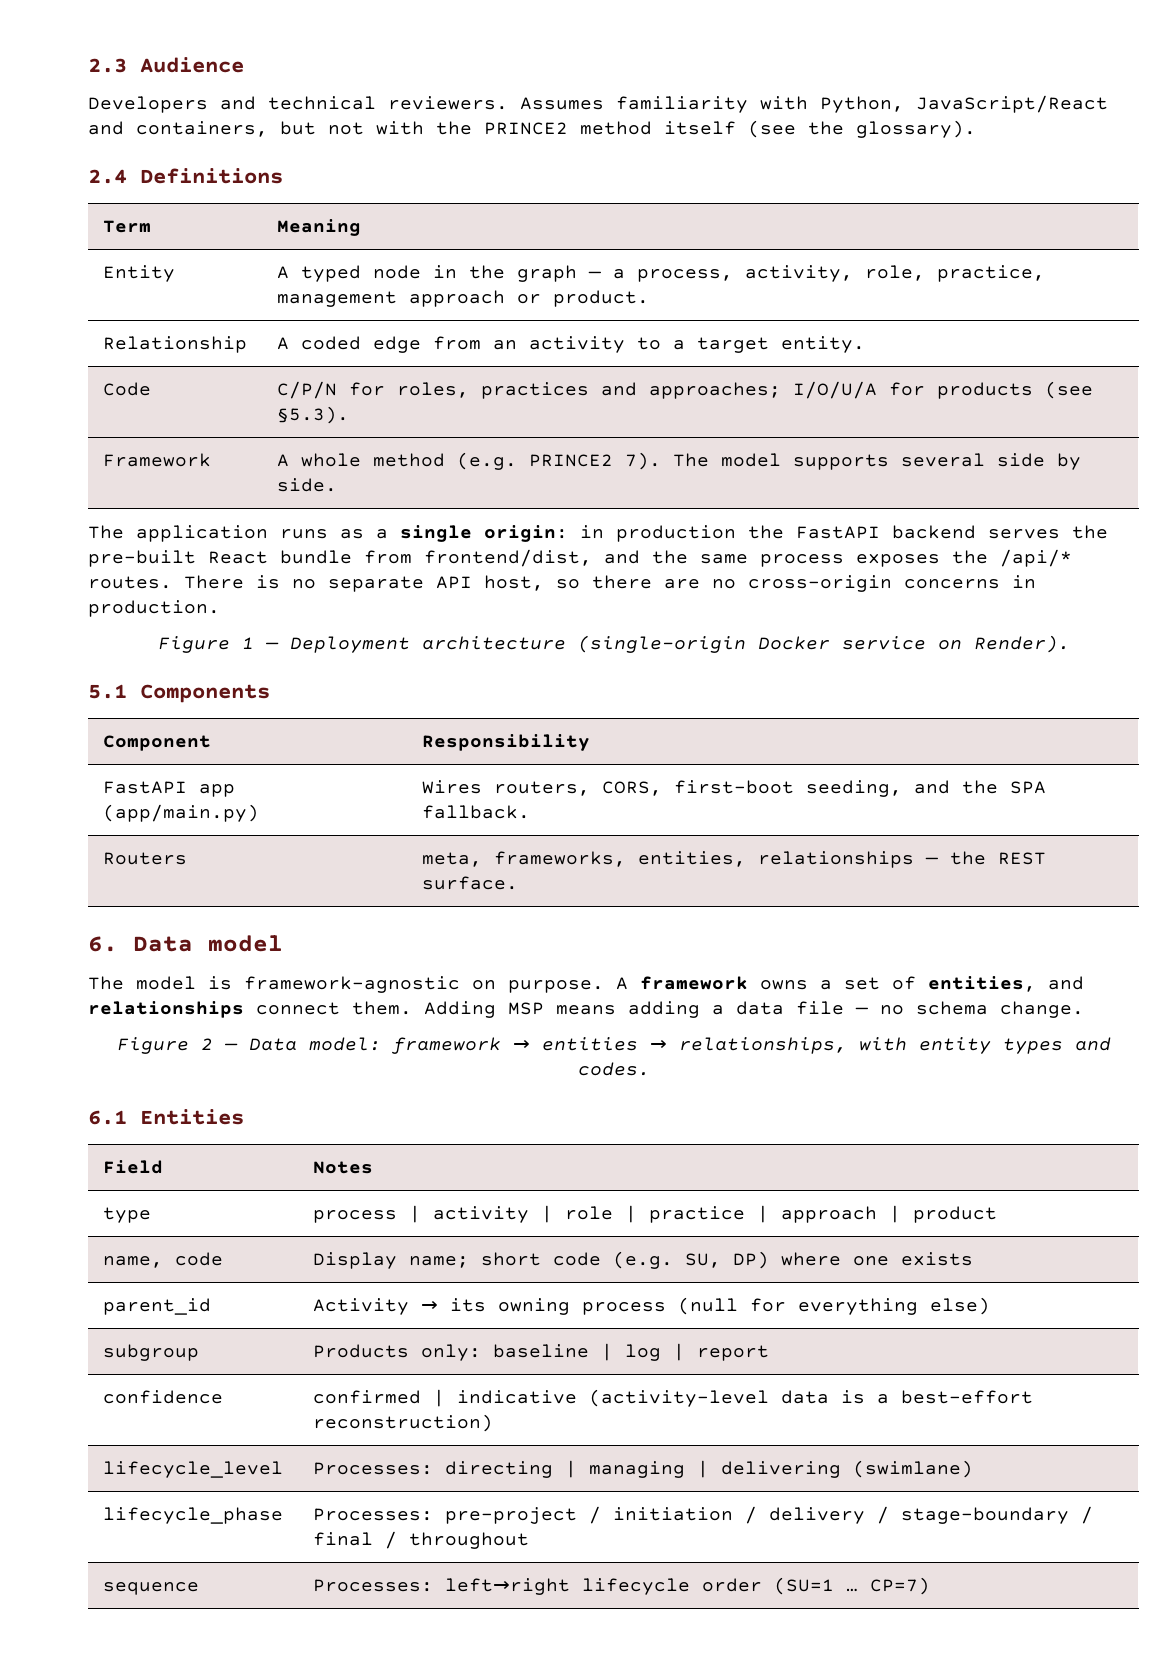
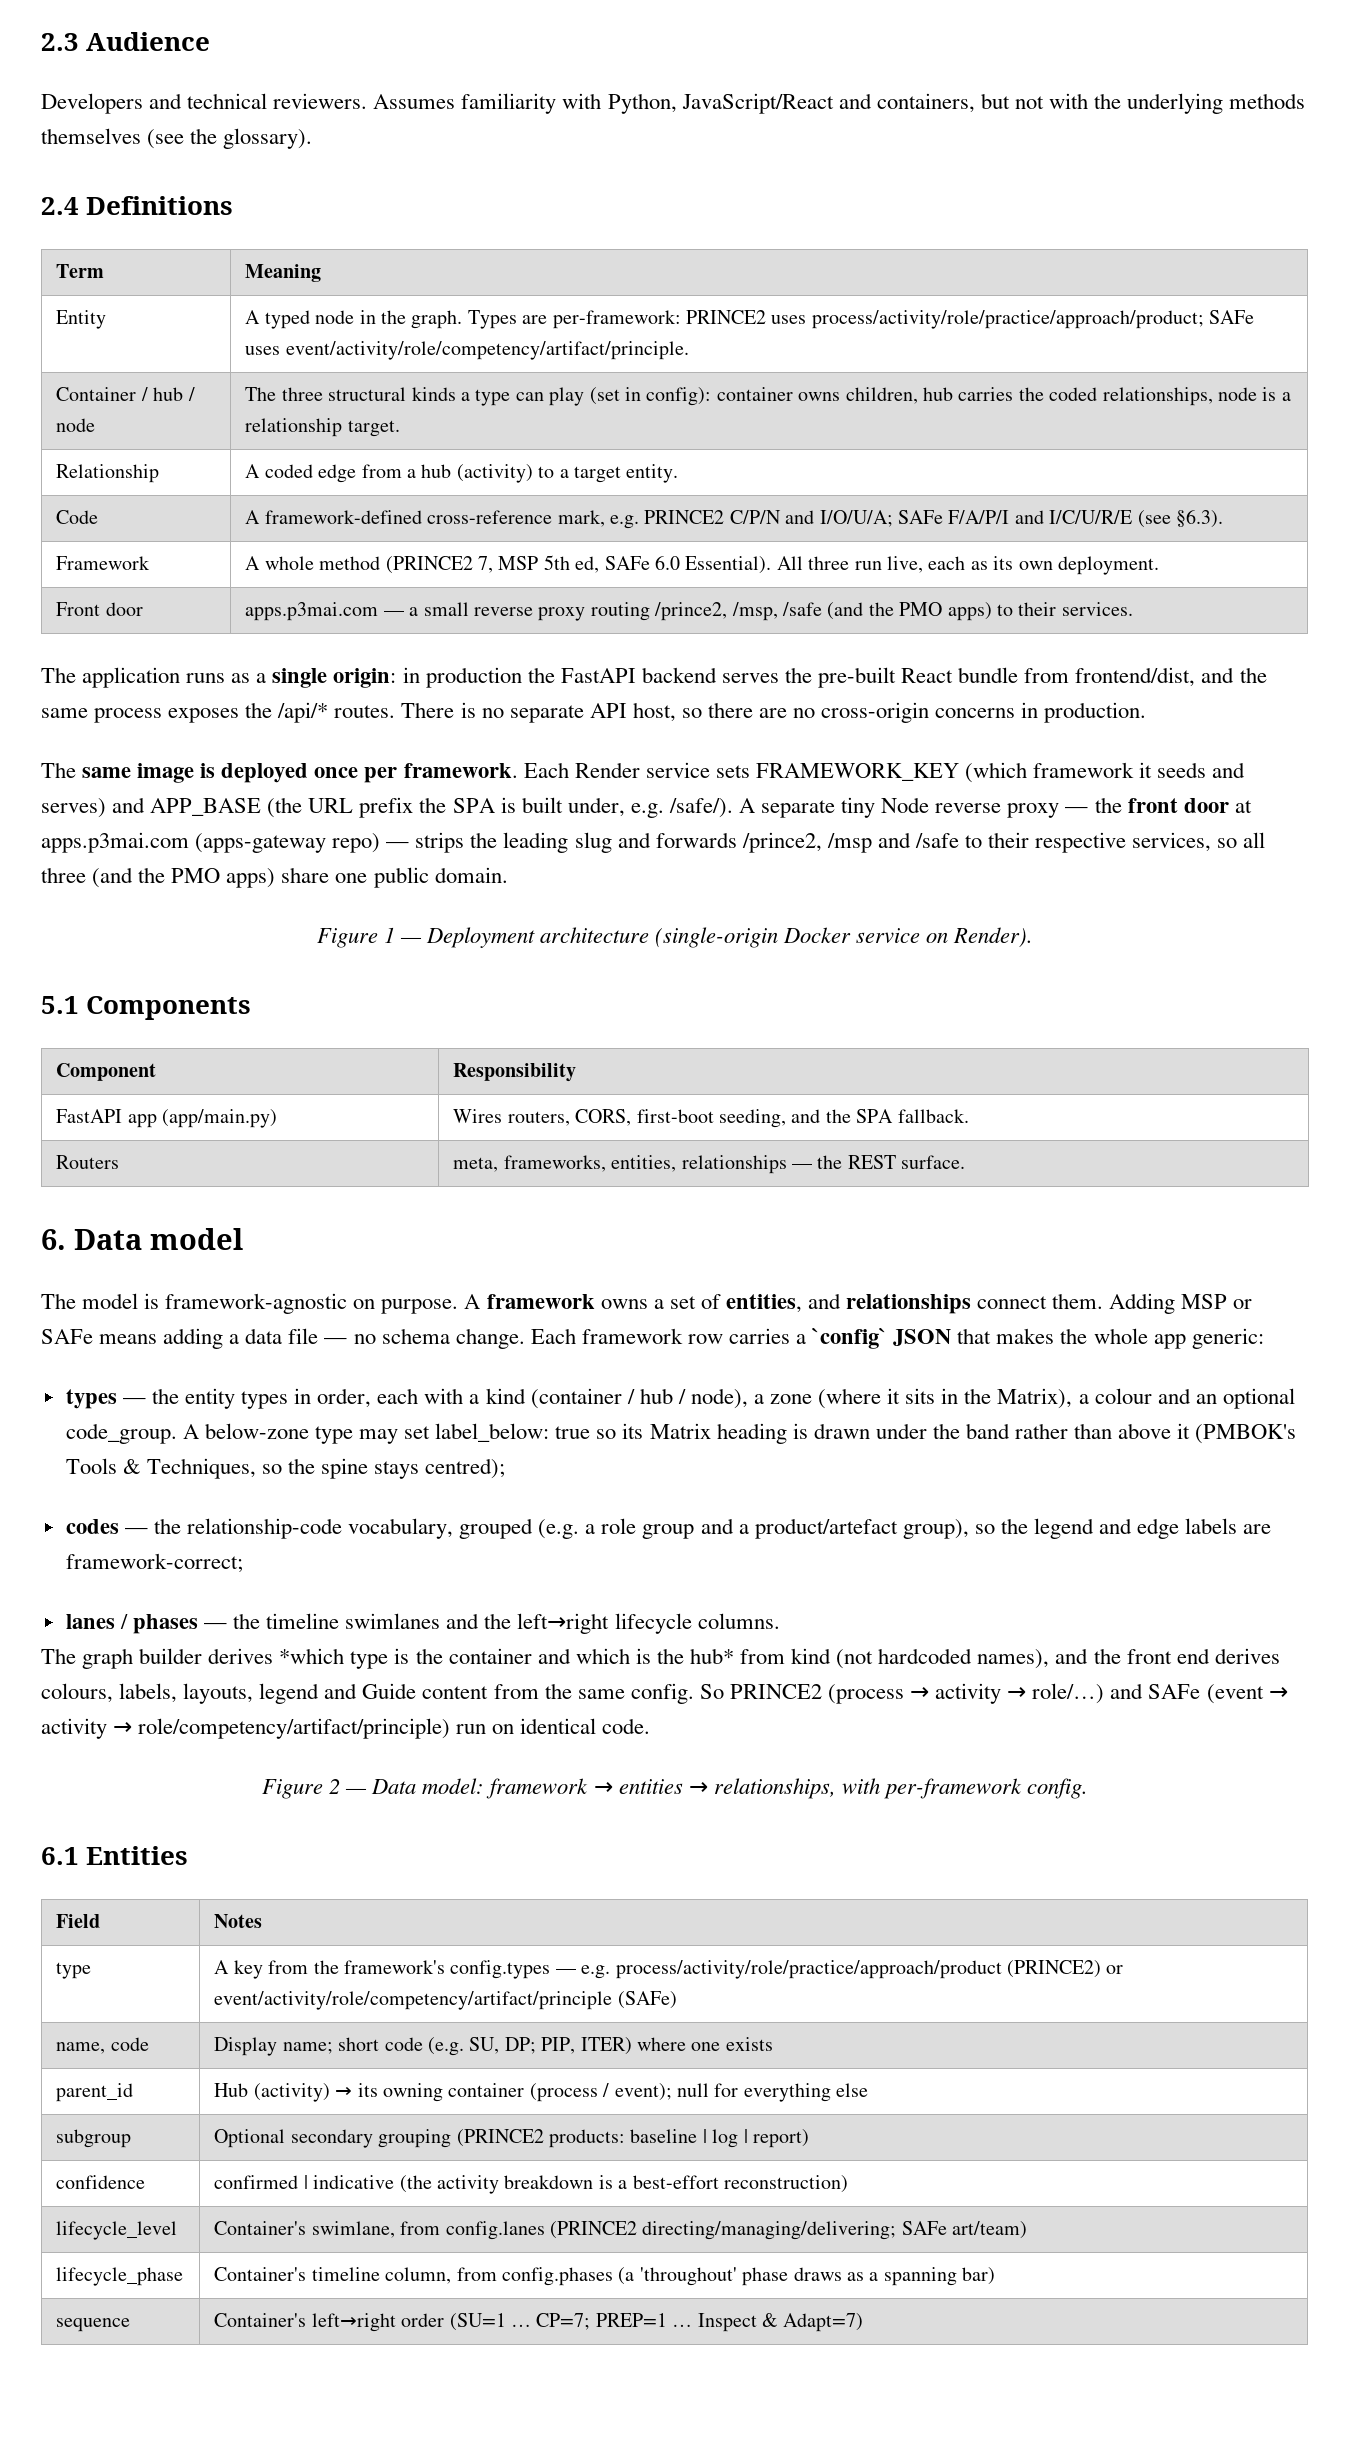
[484,121,736,135] PRINCE2 method itself -> [1127,93,1306,114] [41,128,141,144] underlying methods themselves
[516,265,1045,282] [276,290,649,307] graph — a process, activity, role, practice, management approach or product. -> [411,310,1255,329] [245,341,689,360] [56,387,195,401] [56,418,96,432] [245,387,1291,406] [245,418,400,437] graph. Types are per-framework: PRINCE2 uses process/activity/role/practice/approach/product; SAFe uses event/activity/role/competency/artifact/principle. // Container / hub / node | The three structural kinds a type can play (set in config): container owns children, hub carries the coded relationships, node is a relationship target.
[492,336,625,353] an activity -> [407,464,533,483] a hub (activity)
[276,381,1093,399] [276,406,349,424] [102,453,211,467] [276,452,1081,470] [276,478,337,492] C/P/N for roles, practices and approaches; I/O/U/A for products (see §5.3). // Framework | A whole method (e.g. PRINCE2 7). The model supports several side by side. -> [245,509,1224,529] [56,556,151,570] [245,555,1160,575] [56,602,143,616] [245,602,1133,621] A framework-defined cross-reference mark, e.g. PRINCE2 C/P/N and I/O/U/A; SAFe F/A/P/I and I/C/U/R/E (see §6.3). // Framework | A whole method (PRINCE2 7, MSP 5th ed, SAFe 6.0 Essential). All three run live, each as its own deployment. // Front door | apps.p3mai.com — a small reverse proxy routing /prince2, /msp, /safe (and the PMO apps) to their services.
(220, 608) none -> [41,762,1246,783] [41,797,1252,818] [41,832,1266,853] [41,867,508,888] // The same image is deployed once per framework. Each Render service sets FRAMEWORK_KEY (which framework it seeds and serves) and APP_BASE (the URL prefix the SPA is built under, e.g. /safe/). A separate tiny Node reverse proxy — the front door at apps.p3mai.com (apps-gateway repo) — strips the leading slug and forwards /prince2, /msp and /safe to their respective services, so all three (and the PMO apps) share one public domain.
(544, 1008) none -> [1233,1299,1253,1309] [41,1329,93,1344] or SAFe
(1084, 1009) none -> [530,1327,1264,1349] [65,1388,1295,1409] [65,1423,1297,1444] [65,1458,506,1479] [65,1518,1272,1539] [65,1553,243,1573] [65,1613,780,1634] [41,1648,1280,1669] [41,1683,1288,1704] [41,1718,651,1739] Each framework row carries a `config` JSON that makes the whole app generic: // types — the entity types in order, each with a kind (container / hub / node), a zone (where it sits in the Matrix), a colour and an optional code_group. A below-zone type may set label_below: true so its Matrix heading is drawn under the band rather than above it (PMBOK's Tools & Techniques, so the spine stays centred); // codes — the relationship-code vocabulary, grouped (e.g. a role group and a product/artefact group), so the legend and edge labels are framework-correct; // lanes / phases — the timeline swimlanes and the left→right lifecycle columns. // The graph builder derives *which type is the container and which is the hub* from kind (not hardcoded names), and the front end derives colours, labels, layouts, legend and Guide content from the same config. So PRINCE2 (process → activity → role/…) and SAFe (event → activity → role/competency/artifact/principle) run on identical code.
[918,1037,1111,1054] [577,1062,650,1076] entity types and codes. -> [883,1778,1088,1799] per-framework config.
[312,1205,997,1223] process | activity | role | practice | approach | product -> [214,1960,1124,1979] [214,1991,677,2010] A key from the framework's config.types — e.g. process/activity/role/practice/approach/product (PRINCE2) or event/activity/role/competency/artifact/principle (SAFe)
[732,1251,769,1269] DP) -> [504,2037,632,2055] DP; PIP, ITER)
[312,1298,409,1315] Activity -> [214,2083,330,2102] Hub (activity)
[581,1297,738,1315] process (null -> [448,2083,710,2102] container (process / event); null
[929,1297,990,1315] else) -> [836,2083,869,2097] else
[312,1344,481,1361] Products only: -> [214,2129,626,2148] Optional secondary grouping (PRINCE2 products:
[696,1345,769,1361] report -> [753,2129,810,2148] report)
[588,1389,829,1407] (activity-level data -> [399,2175,594,2194] (the activity breakdown
[312,1460,973,1478] [102,1507,283,1524] [312,1506,1093,1524] [312,1531,529,1549] [102,1582,199,1595] [312,1577,930,1595] Processes: directing | managing | delivering (swimlane) // lifecycle_phase | Processes: pre-project / initiation / delivery / stage-boundary / final / throughout // sequence | Processes: left→right lifecycle order (SU=1 … CP=7) -> [214,2221,1028,2240] [56,2267,184,2286] [214,2267,996,2286] [56,2318,131,2332] [214,2313,864,2332] Container's swimlane, from config.lanes (PRINCE2 directing/managing/delivering; SAFe art/team) // lifecycle_phase | Container's timeline column, from config.phases (a 'throughout' phase draws as a spanning bar) // sequence | Container's left→right order (SU=1 … CP=7; PREP=1 … Inspect & Adapt=7)

